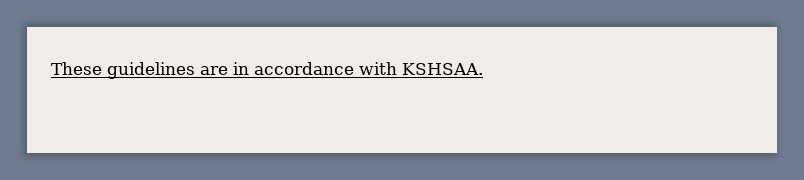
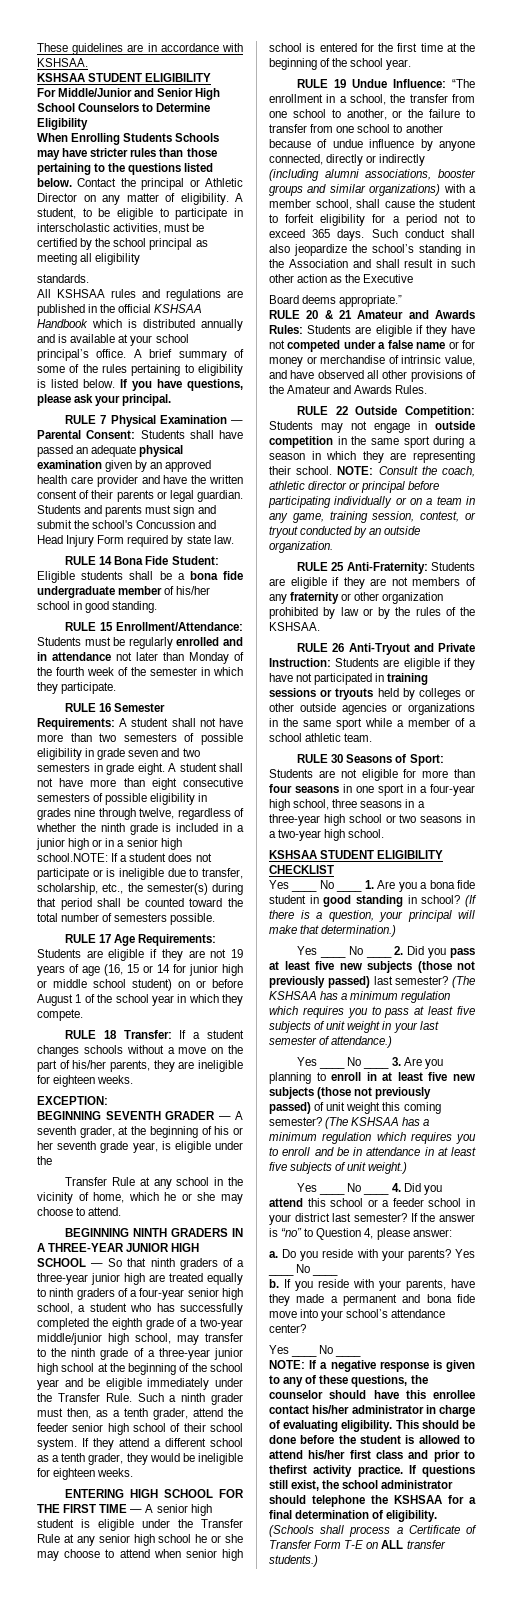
(483, 69) none -> [37,73,212,82] [37,88,221,100] [37,103,211,112] [37,118,88,130] [37,133,220,145] [37,148,217,160] [37,163,214,175] [37,178,244,190] [37,193,243,205] [37,208,243,220] [37,223,205,234] [37,238,208,250] [37,253,141,265] [37,274,89,283] [37,289,243,301] [37,304,203,316] [37,319,243,331] [37,334,189,346] [37,349,245,361] [37,364,243,376] [37,379,243,391] [37,394,172,406] [65,415,243,427] [37,430,243,439] [37,445,184,457] [37,460,212,472] [37,475,243,487] [37,490,243,502] [37,505,216,517] [37,520,217,529] [37,535,234,547] [65,556,219,565] [37,571,243,583] [37,586,211,598] [37,601,158,613] [65,622,244,631] [37,637,243,649] [37,652,244,664] [37,667,243,676] [37,682,117,694] [65,703,166,712] [37,718,243,730] [37,733,243,745] [37,748,200,760] [37,763,243,775] [37,778,243,790] [37,793,208,805] [37,808,244,820] [36,823,245,835] [36,838,182,850] [37,853,212,862] [37,868,243,880] [37,883,243,895] [37,898,243,910] [37,913,216,925] [65,934,217,946] [37,949,243,961] [37,964,243,976] [37,979,243,991] [37,994,243,1006] [37,1009,83,1021] [65,1030,245,1039] [37,1045,244,1057] [37,1060,243,1072] [37,1075,134,1087] [37,1096,108,1105] [37,1111,243,1120] [37,1126,243,1138] [37,1141,243,1153] [37,1156,52,1165] [65,1177,244,1189] [37,1192,243,1204] [37,1207,122,1216] [65,1228,244,1237] [37,1243,200,1252] [37,1258,244,1270] [37,1273,243,1285] [37,1288,243,1300] [37,1303,244,1315] [37,1318,244,1330] [37,1333,243,1345] [37,1348,243,1360] [37,1363,243,1375] [37,1378,243,1390] [37,1393,244,1405] [37,1408,243,1420] [37,1423,244,1435] [37,1438,243,1450] [37,1453,243,1465] [37,1468,134,1480] [65,1489,244,1498] [37,1504,212,1516] [37,1519,243,1531] [37,1534,243,1546] [37,1549,243,1561] [269,43,475,52] [269,58,412,70] [297,79,475,88] [269,94,475,105] [269,109,475,120] [269,124,443,133] [269,139,475,151] [269,154,426,166] [269,169,476,181] [269,184,476,196] [269,199,476,210] [269,214,475,226] [269,229,475,241] [269,244,475,256] [269,259,475,268] [269,274,414,283] [269,295,403,307] [269,310,475,319] [269,325,475,337] [269,340,475,352] [269,355,475,367] [269,370,476,382] [269,385,428,394] [297,406,475,418] [269,421,475,433] [269,436,476,448] [269,451,475,463] [269,466,475,477] [269,481,440,493] [268,496,475,508] [269,511,476,523] [269,526,421,538] [269,541,333,553] [297,562,475,574] [269,577,476,589] [269,592,444,604] [269,607,475,619] [269,622,320,631] [297,643,475,655] [269,658,475,670] [269,673,429,685] [269,688,475,700] [269,703,475,715] [269,718,476,730] [269,733,373,742] [297,754,444,766] [269,769,475,781] [269,784,475,796] [269,799,425,811] [269,814,475,826] [269,829,385,841] [269,850,444,859] [269,865,334,874] [269,880,289,889] [291,889,318,892] [319,880,334,889] [336,889,363,892] [364,880,475,892] [269,895,477,907] [269,910,475,922] [269,925,397,937] [297,946,318,955] [319,955,346,958] [348,946,363,955] [365,955,392,958] [394,946,476,958] [269,961,475,973] [269,976,475,988] [269,991,451,1003] [269,1006,475,1018] [269,1021,439,1033] [269,1036,393,1048] [297,1057,318,1066] [319,1066,346,1069] [347,1057,362,1066] [363,1066,390,1069] [391,1057,443,1069] [269,1072,475,1084] [269,1087,432,1099] [269,1102,441,1114] [269,1117,430,1129] [269,1132,476,1144] [269,1147,476,1156] [269,1162,408,1174] [297,1183,318,1192] [319,1192,346,1195] [347,1183,362,1192] [363,1192,390,1195] [391,1183,442,1195] [269,1198,475,1207] [269,1213,475,1225] [269,1228,452,1240] [269,1249,475,1261] [268,1273,294,1276] [296,1264,311,1273] [312,1273,339,1276] [269,1279,475,1291] [269,1294,475,1306] [269,1309,446,1321] [269,1324,306,1333] [269,1345,289,1354] [291,1354,318,1357] [319,1345,334,1354] [335,1354,362,1357] [269,1360,475,1372] [269,1375,428,1387] [269,1390,475,1399] [269,1405,475,1417] [269,1420,475,1432] [269,1435,475,1444] [269,1450,475,1462] [269,1465,475,1477] [269,1480,454,1491] [269,1495,476,1507] [269,1510,438,1522] [269,1525,477,1537] [269,1540,446,1549] [269,1555,318,1567] // KSHSAA STUDENT ELIGIBILITY // For Middle/Junior and Senior High School Counselors to Determine Eligibility // When Enrolling Students Schools may have stricter rules than those pertaining to the questions listed below. Contact the principal or Athletic Director on any matter of eligibility. A student, to be eligible to participate in interscholastic activities, must be certified by the school principal as meeting all eligibility // standards. // All KSHSAA rules and regulations are published in the official KSHSAA Handbook which is distributed annually and is available at your school principal’s office. A brief summary of some of the rules pertaining to eligibility is listed below. If you have questions, please ask your principal. // RULE 7 Physical Examination — Parental Consent: Students shall have passed an adequate physical examination given by an approved health care provider and have the written consent of their parents or legal guardian. Students and parents must sign and submit the school's Concussion and Head Injury Form required by state law. // RULE 14 Bona Fide Student: Eligible students shall be a bona fide undergraduate member of his/her school in good standing. // RULE 15 Enrollment/Attendance: Students must be regularly enrolled and in attendance not later than Monday of the fourth week of the semester in which they participate. // RULE 16 Semester Requirements: A student shall not have more than two semesters of possible eligibility in grade seven and two semesters in grade eight. A student shall not have more than eight consecutive semesters of possible eligibility in grades nine through twelve, regardless of whether the ninth grade is included in a junior high or in a senior high school.NOTE: If a student does not participate or is ineligible due to transfer, scholarship, etc., the semester(s) during that period shall be counted toward the total number of semesters possible. // RULE 17 Age Requirements: Students are eligible if they are not 19 years of age (16, 15 or 14 for junior high or middle school student) on or before August 1 of the school year in which they compete. // RULE 18 Transfer: If a student changes schools without a move on the part of his/her parents, they are ineligible for eighteen weeks. // EXCEPTION: // BEGINNING SEVENTH GRADER — A seventh grader, at the beginning of his or her seventh grade year, is eligible under the // Transfer Rule at any school in the vicinity of home, which he or she may choose to attend. // BEGINNING NINTH GRADERS IN A THREE-YEAR JUNIOR HIGH SCHOOL — So that ninth graders of a three-year junior high are treated equally to ninth graders of a four-year senior high school, a student who has successfully completed the eighth grade of a two-year middle/junior high school, may transfer to the ninth grade of a three-year junior high school at the beginning of the school year and be eligible immediately under the Transfer Rule. Such a ninth grader must then, as a tenth grader, attend the feeder senior high school of their school system. If they attend a different school as a tenth grader, they would be ineligible for eighteen weeks. // ENTERING HIGH SCHOOL FOR THE FIRST TIME — A senior high student is eligible under the Transfer Rule at any senior high school he or she may choose to attend when senior high school is entered for the first time at the beginning of the school year. // RULE 19 Undue Influence: “The enrollment in a school, the transfer from one school to another, or the failure to transfer from one school to another because of undue influence by anyone connected, directly or indirectly (including alumni associations, booster groups and similar organizations) with a member school, shall cause the student to forfeit eligibility for a period not to exceed 365 days. Such conduct shall also jeopardize the school’s standing in the Association and shall result in such other action as the Executive // Board deems appropriate.” // RULE 20 & 21 Amateur and Awards Rules: Students are eligible if they have not competed under a false name or for money or merchandise of intrinsic value, and have observed all other provisions of the Amateur and Awards Rules. // RULE 22 Outside Competition: Students may not engage in outside competition in the same sport during a season in which they are representing their school. NOTE: Consult the coach, athletic director or principal before participating individually or on a team in any game, training session, contest, or tryout conducted by an outside organization. // RULE 25 Anti-Fraternity: Students are eligible if they are not members of any fraternity or other organization prohibited by law or by the rules of the KSHSAA. // RULE 26 Anti-Tryout and Private Instruction: Students are eligible if they have not participated in training sessions or tryouts held by colleges or other outside agencies or organizations in the same sport while a member of a school athletic team. // RULE 30 Seasons of Sport: Students are not eligible for more than four seasons in one sport in a four-year high school, three seasons in a three-year high school or two seasons in a two-year high school. // KSHSAA STUDENT ELIGIBILITY CHECKLIST // Yes ____ No ____ 1. Are you a bona fide student in good standing in school? (If there is a question, your principal will make that determination.) // Yes ____ No ____ 2. Did you pass at least five new subjects (those not previously passed) last semester? (The KSHSAA has a minimum regulation which requires you to pass at least five subjects of unit weight in your last semester of attendance.) // Yes ____ No ____ 3. Are you planning to enroll in at least five new subjects (those not previously passed) of unit weight this coming semester? (The KSHSAA has a minimum regulation which requires you to enroll and be in attendance in at least five subjects of unit weight.) // Yes ____ No ____ 4. Did you attend this school or a feeder school in your district last semester? If the answer is “no” to Question 4, please answer: // a. Do you reside with your parents? Yes ____ No ____ // b. If you reside with your parents, have they made a permanent and bona fide move into your school’s attendance center? // Yes ____ No ____ // NOTE: If a negative response is given to any of these questions, the counselor should have this enrollee contact his/her administrator in charge of evaluating eligibility. This should be done before the student is allowed to attend his/her first class and prior to thefirst activity practice. If questions still exist, the school administrator should telephone the KSHSAA for a final determination of eligibility. (Schools shall process a Certificate of Transfer Form T-E on ALL transfer students.)

